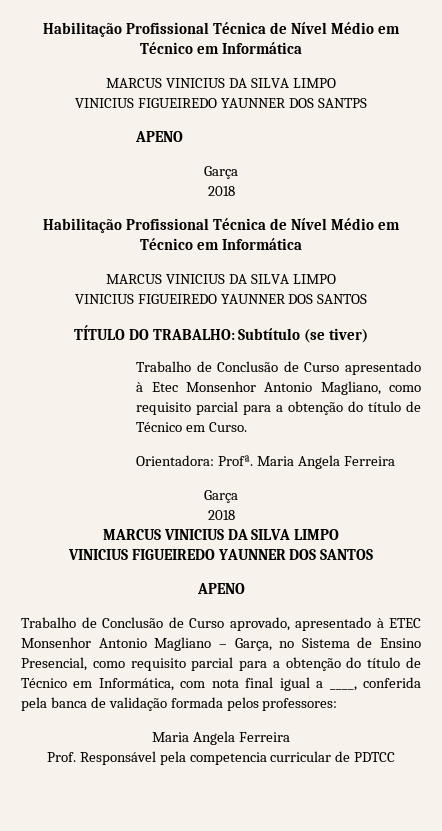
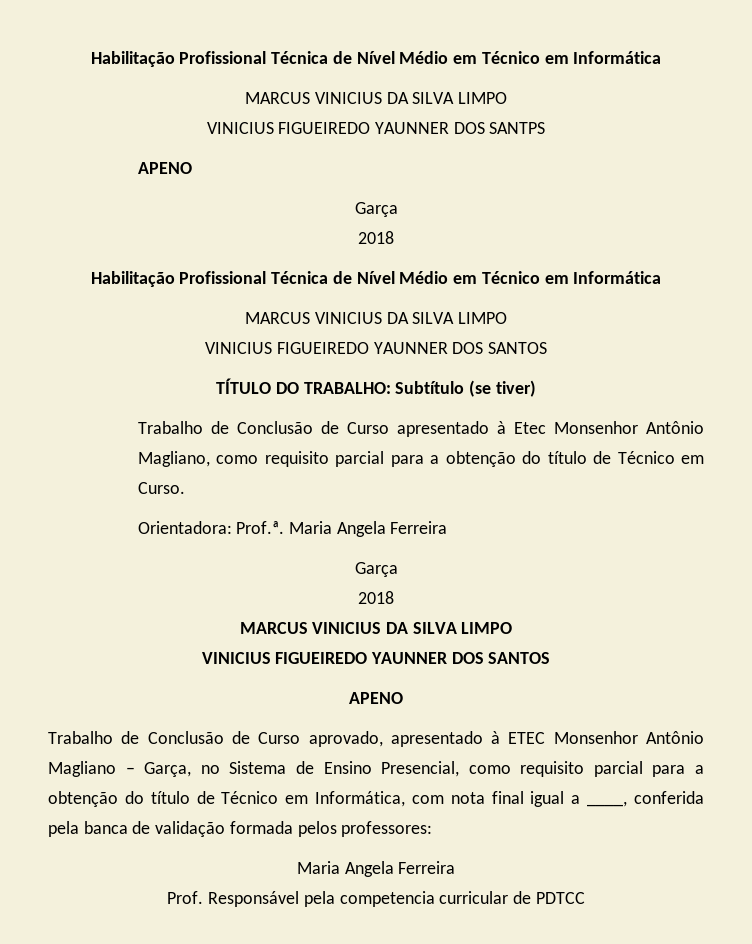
[264,382,313,392] Antonio -> [646,421,704,434] Antônio
[218,455,254,466] Profª. -> [236,521,285,534] Prof.ª.
[98,638,147,648] Antonio -> [646,731,704,744] Antônio

